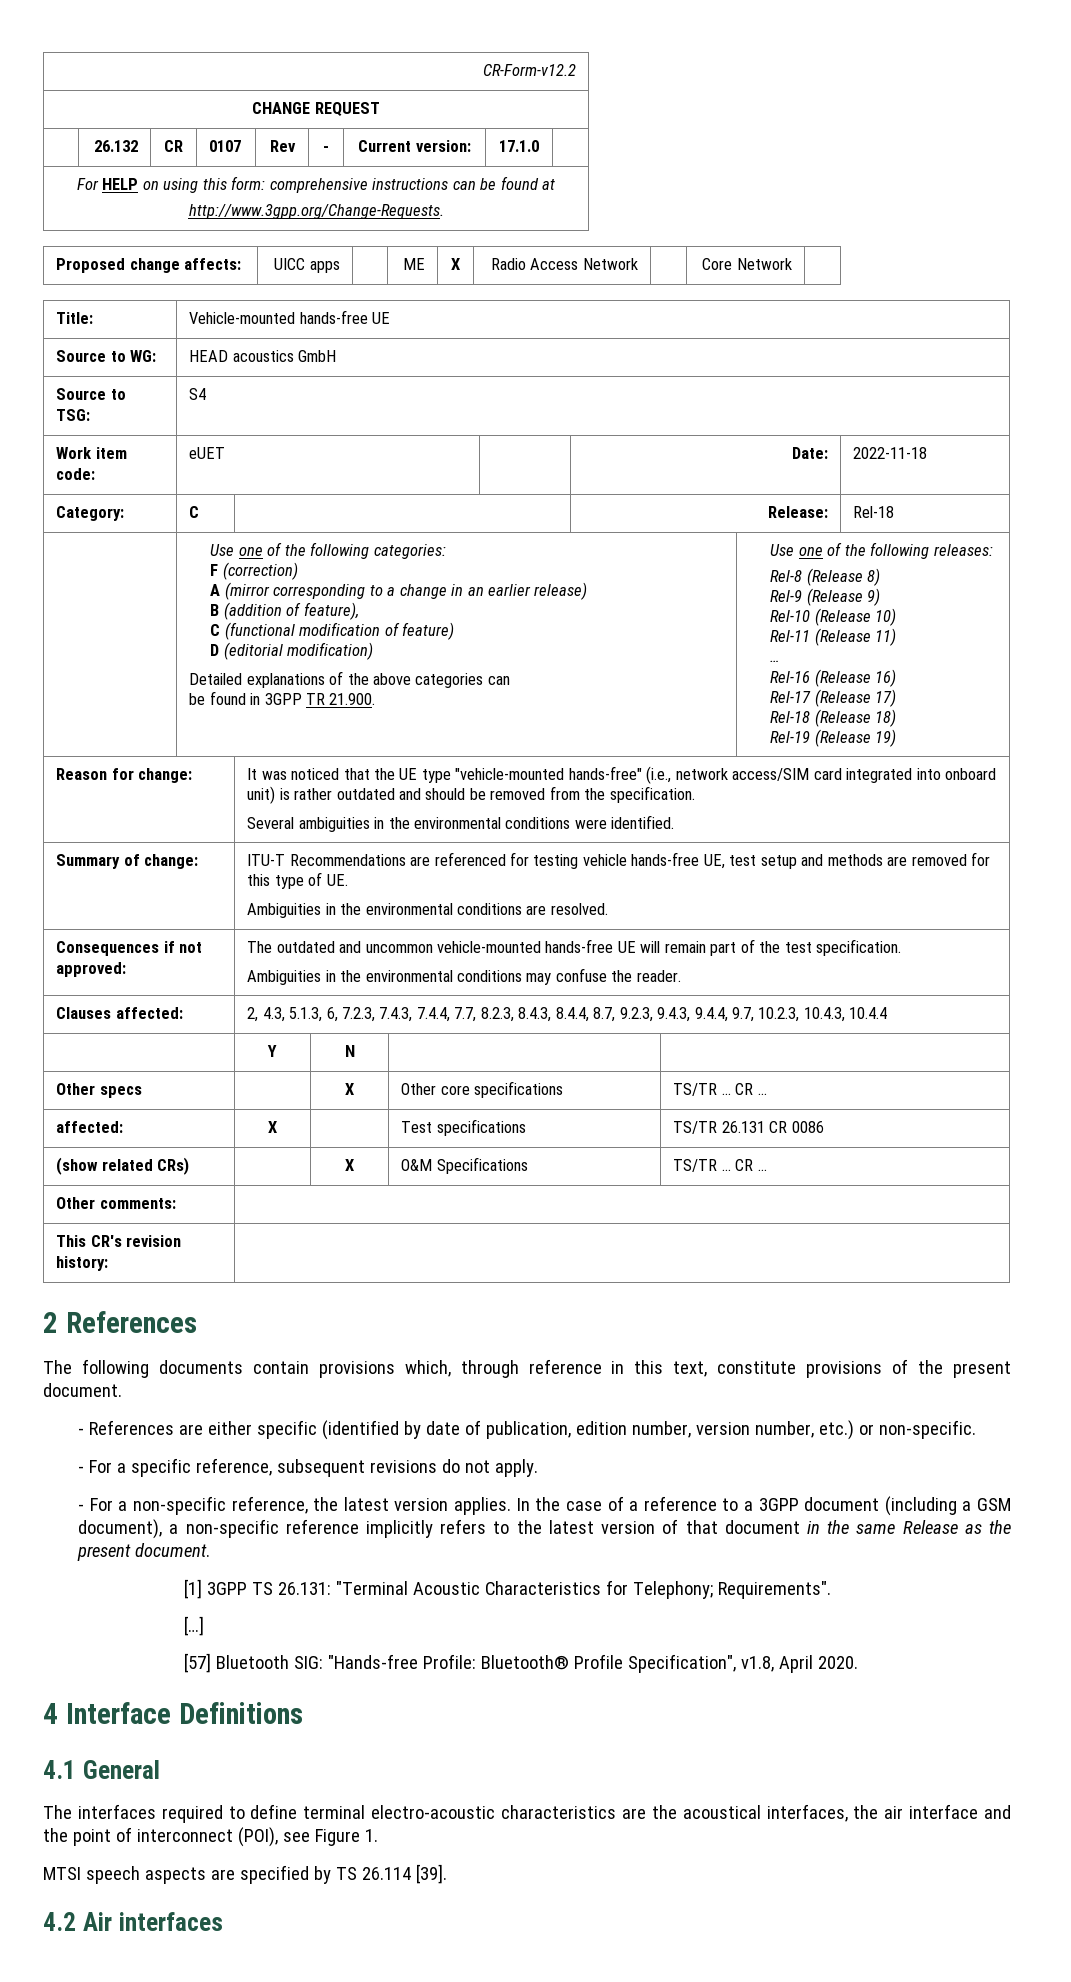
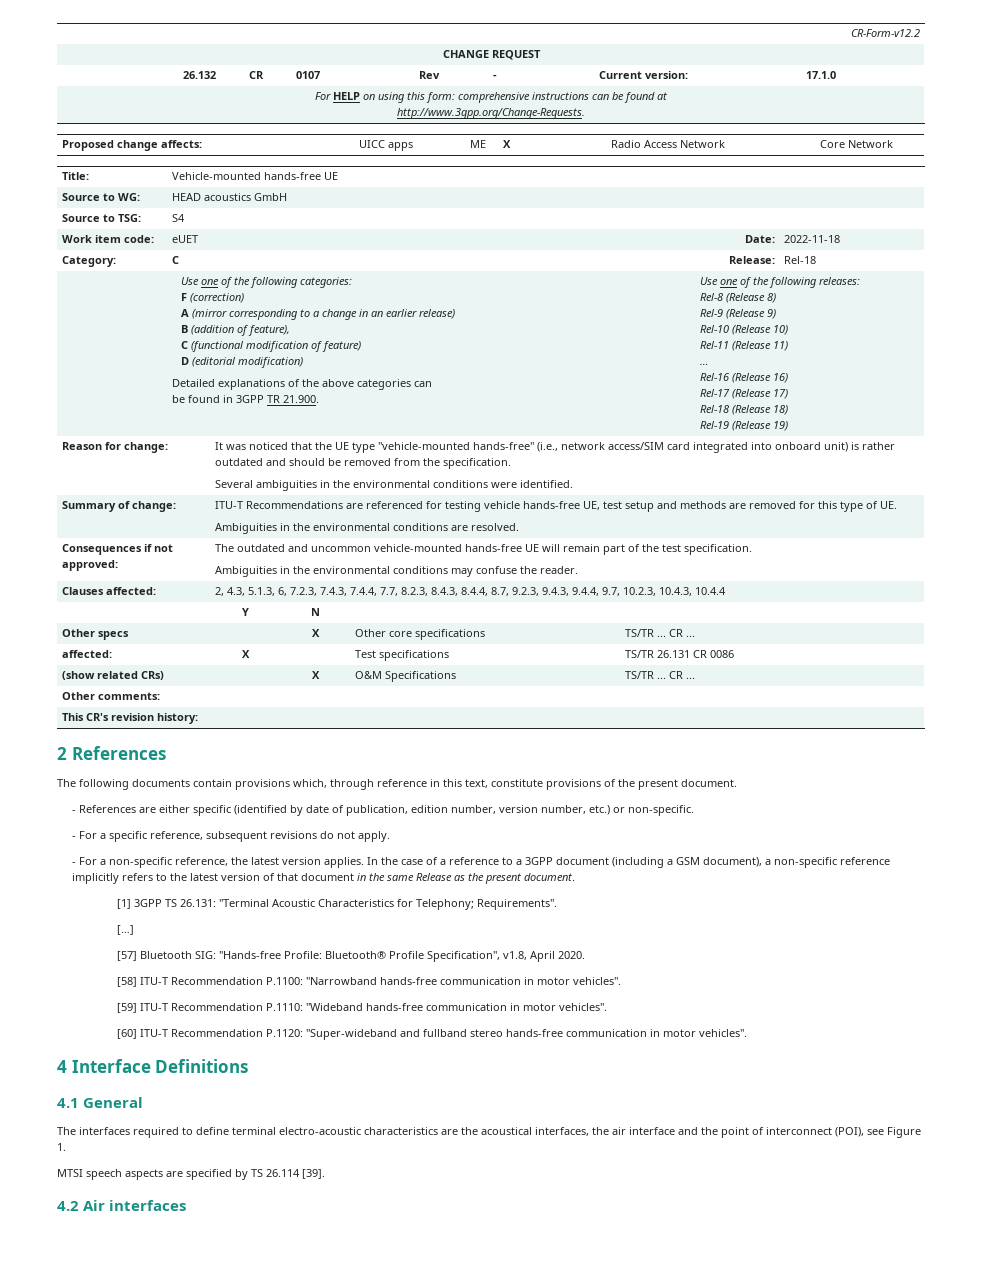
(858, 1662) none -> [116,977,621,987] [116,1003,607,1013] [116,1029,747,1040] // [58] ITU-T Recommendation P.1100: "Narrowband hands-free communication in motor vehicles". // [59] ITU-T Recommendation P.1110: "Wideband hands-free communication in motor vehicles". // [60] ITU-T Recommendation P.1120: "Super-wideband and fullband stereo hands-free communication in motor vehicles".

